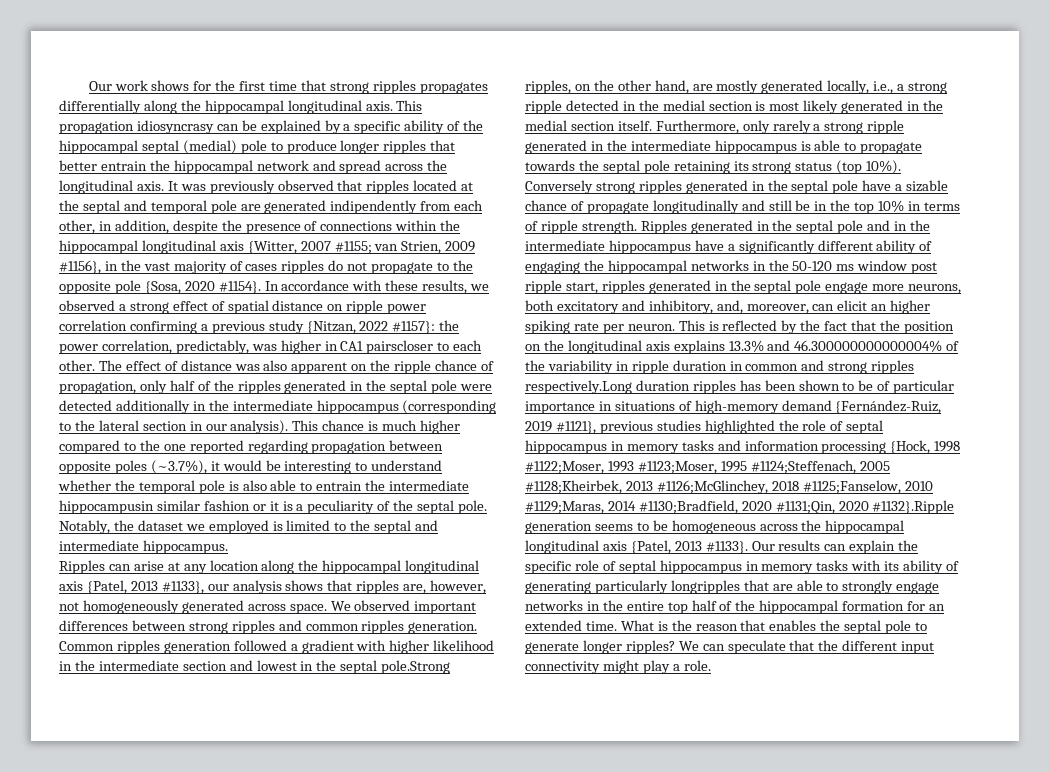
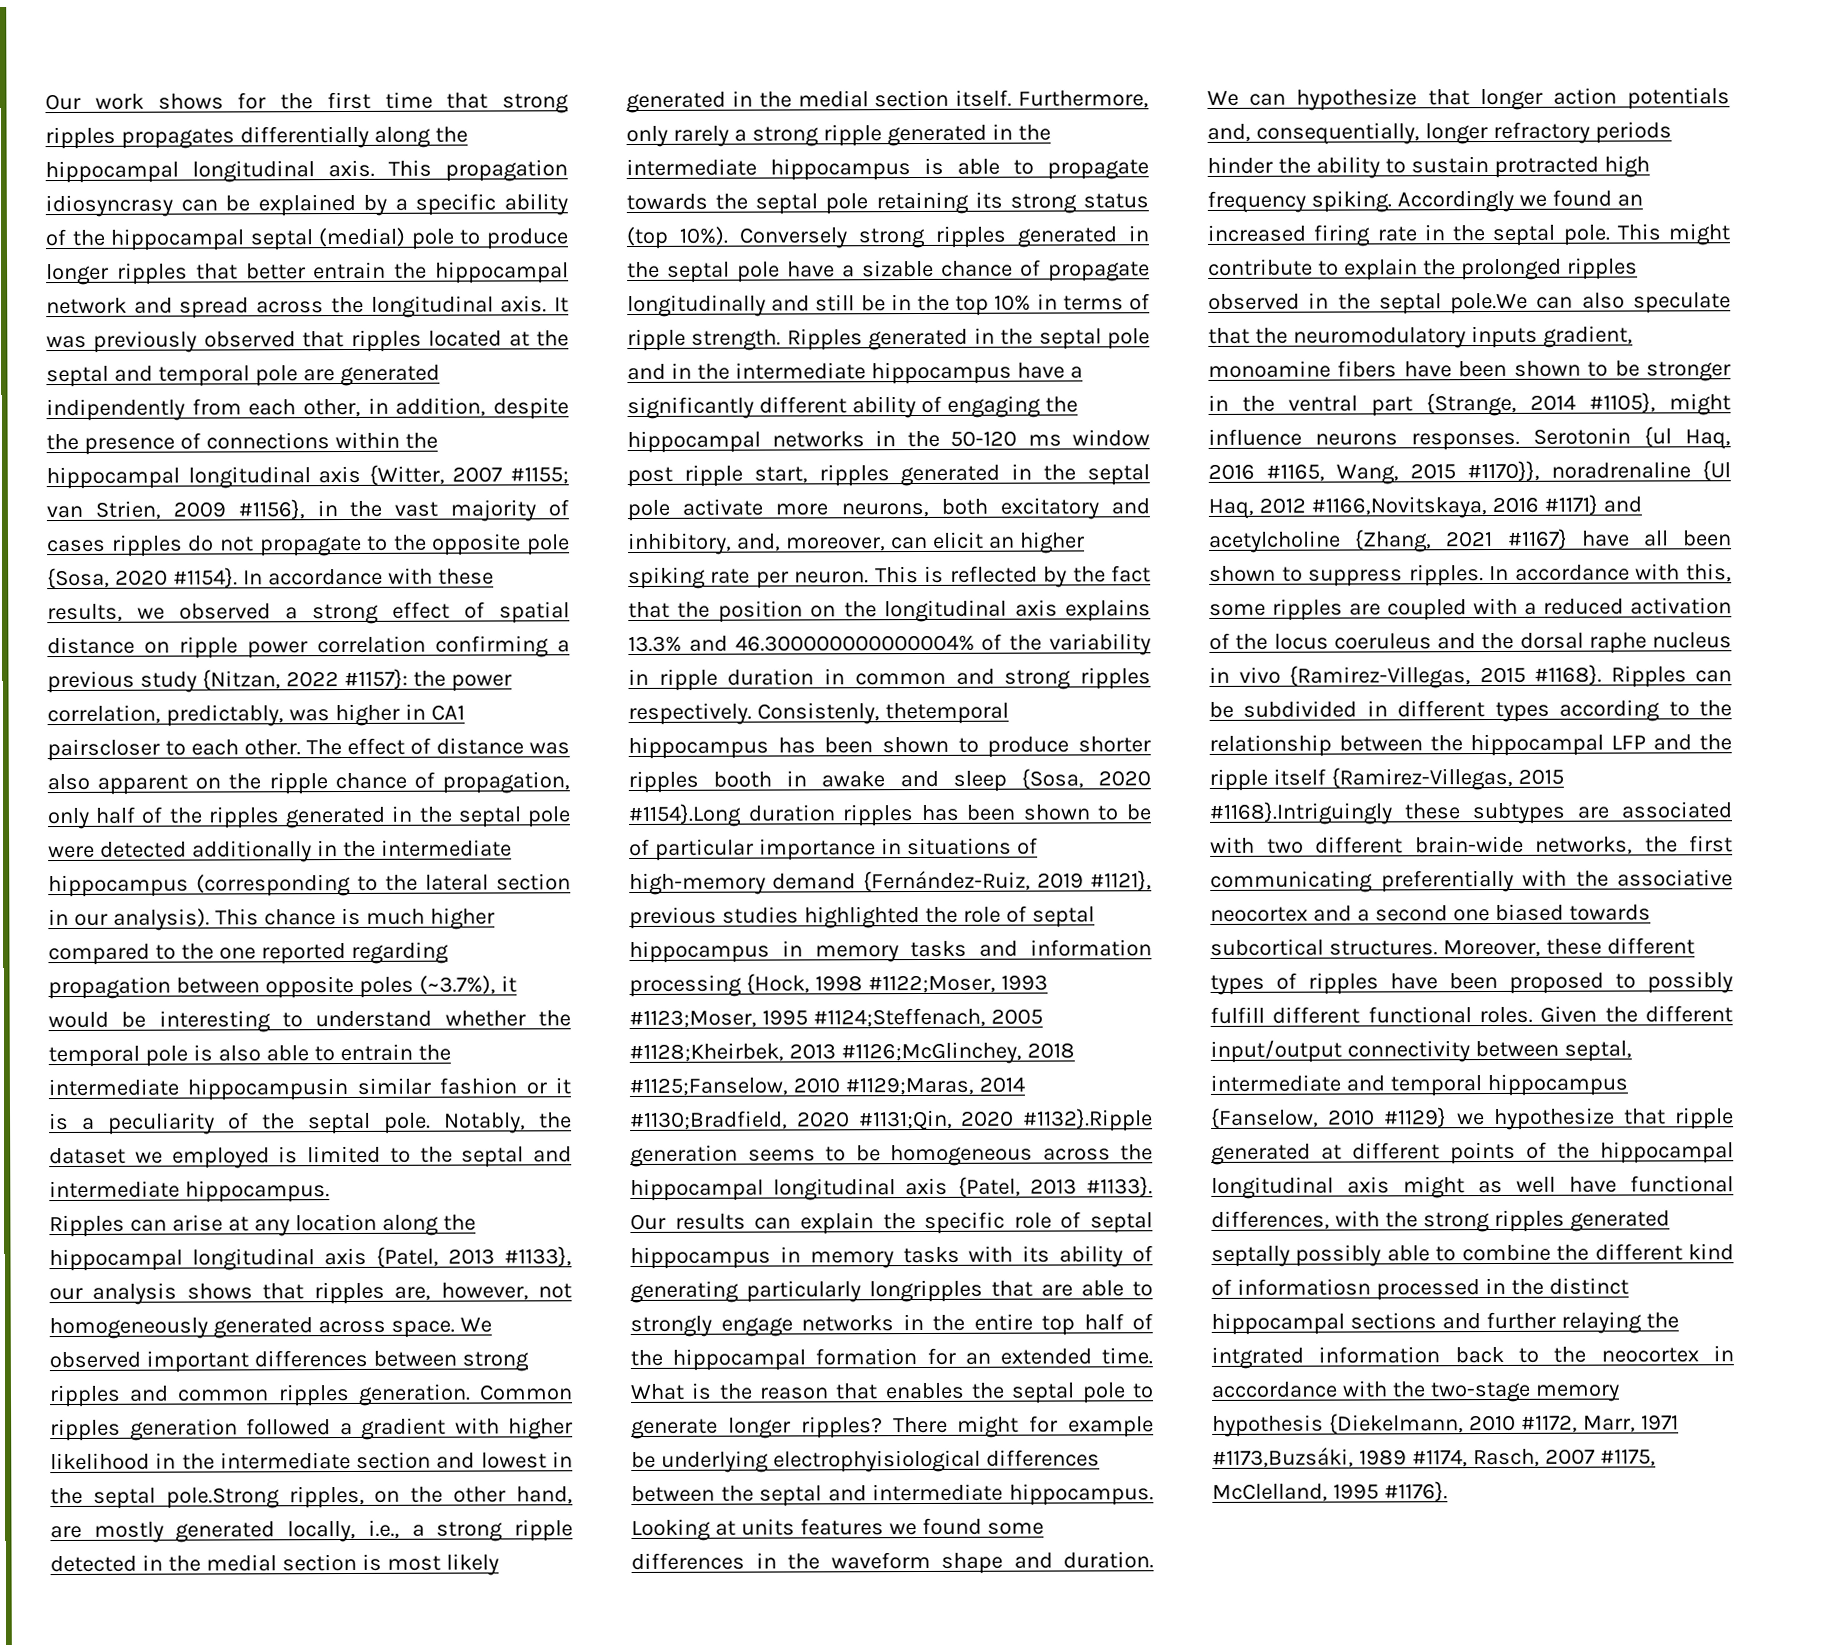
[825,282,869,294] engage -> [682,498,764,516] activate
[525,380,632,394] respectively.Long -> [628,702,1009,726] [628,736,1151,760] [628,768,1151,794] [628,803,742,828] respectively. Consistenly, thetemporal hippocampus has been shown to produce shorter ripples booth in awake and sleep {Sosa, 2020 #1154}.Long
[678,640,935,654] [525,660,711,674] We can speculate that the different input connectivity might play a role. -> [892,1415,1154,1438] [631,1449,1100,1473] [631,1483,1154,1507] [631,1517,1044,1542] [631,1551,1154,1574] [1207,87,1730,111] [1207,121,1672,145] [1207,155,1650,179] [1207,189,1643,213] [1207,223,1730,247] [1208,257,1638,281] [1208,292,1731,315] [1208,325,1633,349] [1208,360,1731,382] [1208,392,1731,417] [1208,426,1731,451] [1208,460,1731,485] [1208,494,1642,519] [1208,528,1732,553] [1209,563,1732,587] [1209,597,1732,621] [1209,632,1732,654] [1209,664,1732,689] [1209,699,1732,722] [1209,733,1732,757] [1209,766,1564,791] [1209,801,1732,825] [1210,835,1733,855] [1210,869,1733,893] [1210,903,1651,922] [1210,937,1695,958] [1210,971,1733,995] [1210,1005,1733,1024] [1210,1039,1632,1063] [1210,1073,1628,1097] [1210,1107,1734,1131] [1211,1141,1734,1165] [1211,1175,1734,1199] [1211,1209,1670,1233] [1211,1243,1734,1267] [1211,1277,1629,1301] [1211,1311,1679,1335] [1211,1345,1734,1369] [1211,1380,1620,1403] [1212,1413,1679,1437] [1212,1447,1656,1468] [1212,1481,1448,1503] There might for example be underlying electrophyisiological differences between the septal and intermediate hippocampus. Looking at units features we found some differences in the waveform shape and duration. We can hypothesize that longer action potentials and, consequentially, longer refractory periods hinder the ability to sustain protracted high frequency spiking. Accordingly we found an increased firing rate in the septal pole. This might contribute to explain the prolonged ripples observed in the septal pole.We can also speculate that the neuromodulatory inputs gradient, monoamine fibers have been shown to be stronger in the ventral part {Strange, 2014 #1105}, might influence neurons responses. Serotonin {ul Haq, 2016 #1165, Wang, 2015 #1170}}, noradrenaline {Ul Haq, 2012 #1166,Novitskaya, 2016 #1171} and acetylcholine {Zhang, 2021 #1167} have all been shown to suppress ripples. In accordance with this, some ripples are coupled with a reduced activation of the locus coeruleus and the dorsal raphe nucleus in vivo {Ramirez-Villegas, 2015 #1168}. Ripples can be subdivided in different types according to the relationship between the hippocampal LFP and the ripple itself {Ramirez-Villegas, 2015 #1168}.Intriguingly these subtypes are associated with two different brain-wide networks, the first communicating preferentially with the associative neocortex and a second one biased towards subcortical structures. Moreover, these different types of ripples have been proposed to possibly fulfill different functional roles. Given the different input/output connectivity between septal, intermediate and temporal hippocampus {Fanselow, 2010 #1129} we hypothesize that ripple generated at different points of the hippocampal longitudinal axis might as well have functional differences, with the strong ripples generated septally possibly able to combine the different kind of informatiosn processed in the distinct hippocampal sections and further relaying the intgrated information back to the neocortex in acccordance with the two-stage memory hypothesis {Diekelmann, 2010 #1172, Marr, 1971 #1173,Buzsáki, 1989 #1174, Rasch, 2007 #1175, McClelland, 1995 #1176}.

